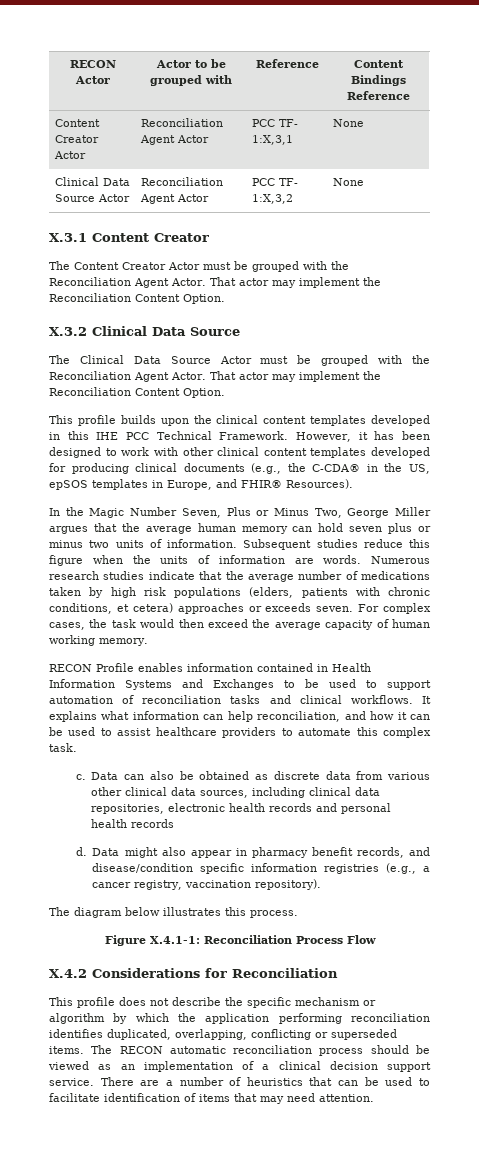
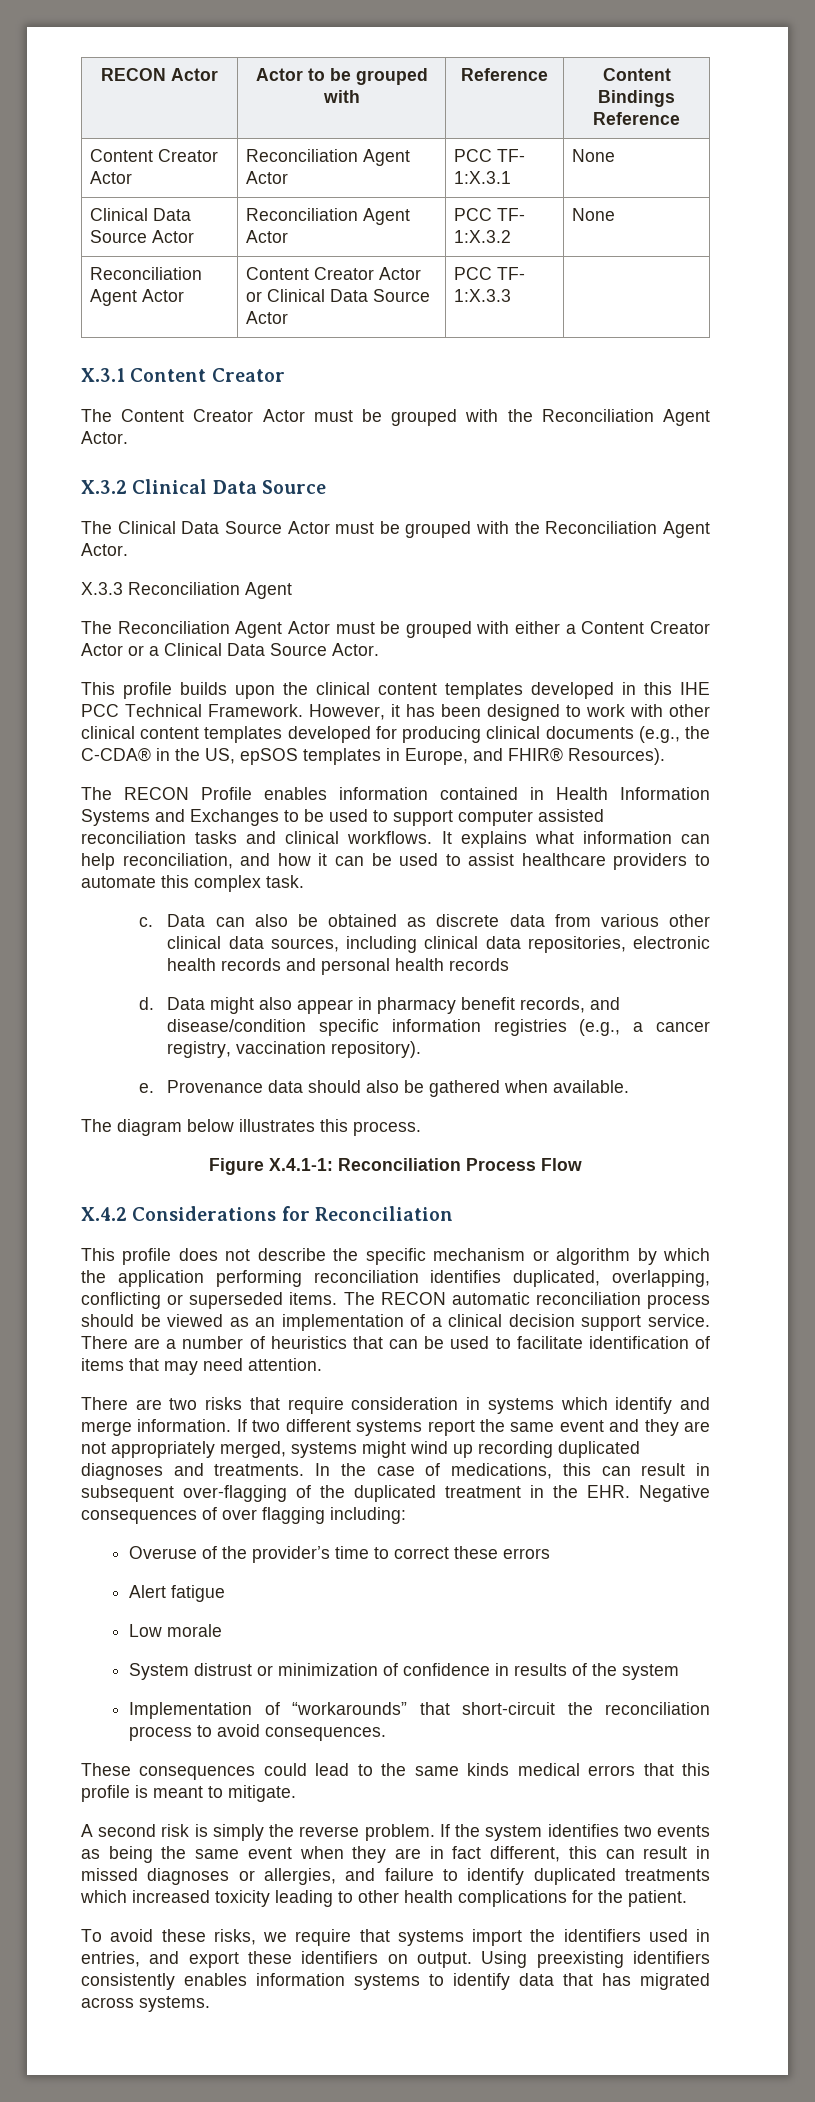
[251,135,293,145] 1:X,3,1 -> [454,171,512,184] 1:X.3.1
[251,194,293,204] [332,178,364,186] 1:X,3,2 | None -> [454,230,512,243] [572,208,616,221] [90,267,203,280] [90,289,185,306] [246,267,422,280] [246,289,431,302] [246,311,289,324] [454,267,526,280] [454,289,512,302] 1:X.3.2 | None // Reconciliation Agent Actor | Content Creator Actor or Clinical Data Source Actor | PCC TF- 1:X.3.3 |
[209,277,381,288] [49,293,225,304] That actor may implement the Reconciliation Content Option. -> (128, 437) none
[209,371,381,382] [49,387,225,398] That actor may implement the Reconciliation Content Option. -> [81,582,292,599] [81,621,710,638] [81,643,379,656] // X.3.3 Reconciliation Agent // The Reconciliation Agent Actor must be grouped with either a Content Creator Actor or a Clinical Data Source Actor.
[49,507,431,518] [49,523,431,534] [49,539,430,550] [49,555,430,566] [49,571,430,582] [49,587,430,598] [49,603,431,614] [49,619,430,630] [49,635,148,646] In the Magic Number Seven, Plus or Minus Two, George Miller argues that the average human memory can hold seven plus or minus two units of information. Subsequent studies reduce this figure when the units of information are words. Numerous research studies indicate that the average number of medications taken by high risk populations (elders, patients with chronic conditions, et cetera) approaches or exceeds seven. For complex cases, the task would then exceed the average capacity of human working memory. // -> [81,787,112,800] The
[49,695,135,704] automation of -> [458,809,604,826] computer assisted
(322, 884) none -> [138,1080,630,1097] // e. Provenance data should also be gathered when available.
(374, 1098) none -> [81,1397,711,1414] [81,1419,710,1436] [81,1441,640,1458] [81,1463,711,1480] [81,1485,710,1502] [81,1507,406,1524] [129,1546,551,1563] [129,1585,226,1602] [129,1624,223,1637] [129,1663,680,1680] [129,1702,710,1719] [129,1724,387,1741] [81,1763,710,1780] [81,1785,296,1802] [81,1824,710,1841] [81,1846,710,1863] [81,1868,710,1885] [80,1890,687,1907] [81,1929,710,1946] [81,1951,710,1968] [81,1973,710,1990] [81,1996,210,2012] // There are two risks that require consideration in systems which identify and merge information. If two different systems report the same event and they are not appropriately merged, systems might wind up recording duplicated diagnoses and treatments. In the case of medications, this can result in subsequent over-flagging of the duplicated treatment in the EHR. Negative consequences of over flagging including: // Overuse of the provider’s time to correct these errors // Alert fatigue // Low morale // System distrust or minimization of confidence in results of the system // Implementation of “workarounds” that short-circuit the reconciliation process to avoid consequences. // These consequences could lead to the same kinds medical errors that this profile is meant to mitigate. // A second risk is simply the reverse problem. If the system identifies two events as being the same event when they are in fact different, this can result in missed diagnoses or allergies, and failure to identify duplicated treatments which increased toxicity leading to other health complications for the patient. // To avoid these risks, we require that systems import the identifiers used in entries, and export these identifiers on output. Using preexisting identifiers consistently enables information systems to identify data that has migrated across systems.

